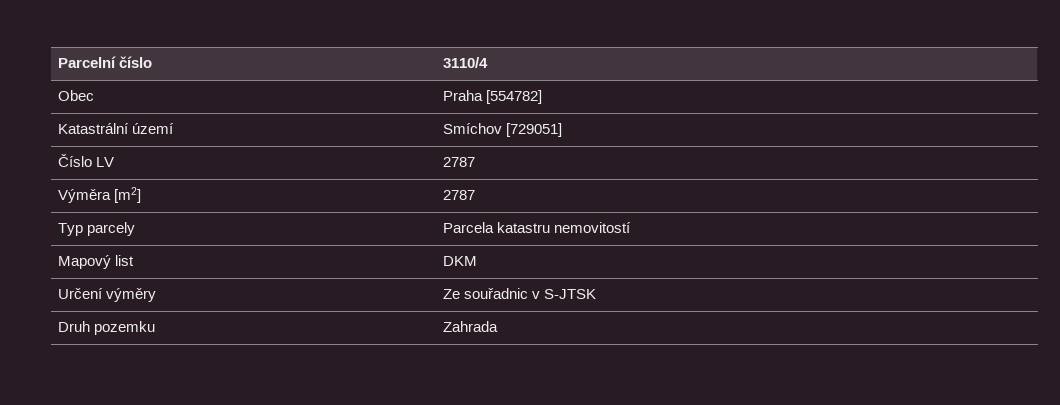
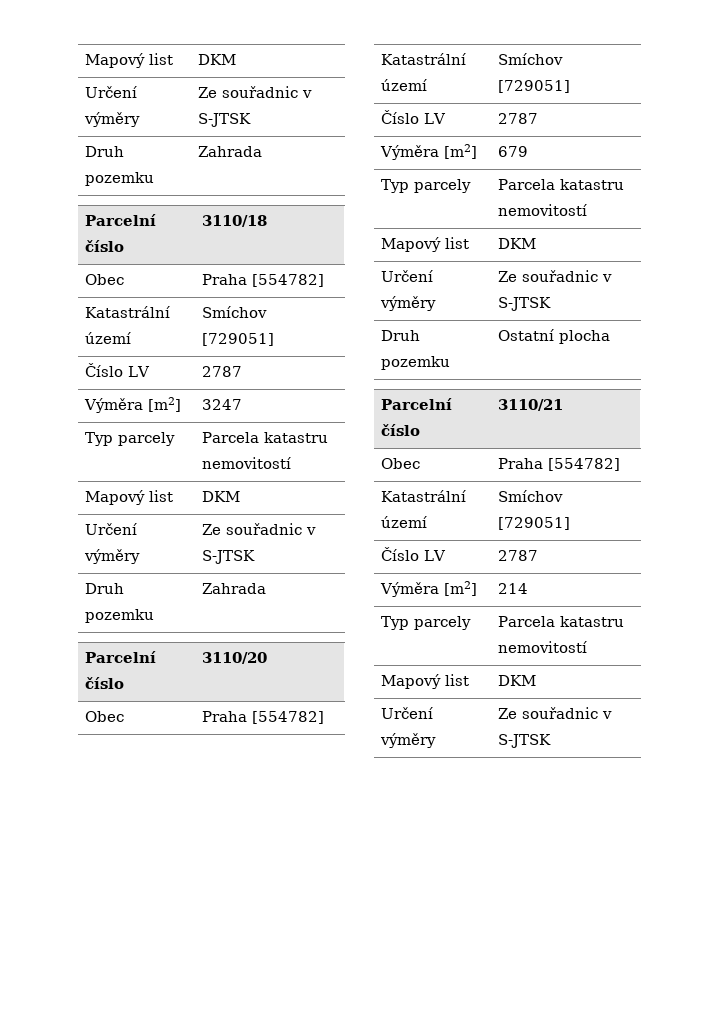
[58,56,153,68] [443,57,489,68] Parcelní číslo | 3110/4 -> [85,53,174,68] [198,54,237,65] [85,86,138,98] [84,112,141,127] [198,86,313,98] [198,113,252,127] [85,146,125,157] [85,172,155,186] [198,146,263,157] [85,214,157,226] [85,240,125,252] [202,215,268,227] Mapový list | DKM // Určení výměry | Ze souřadnic v S-JTSK // Druh pozemku | Zahrada // Parcelní číslo | 3110/18
[443,190,476,200] 2787 -> [202,399,243,410] 3247
(499, 326) none -> [85,651,157,663] [85,677,125,689] [202,652,268,664] [85,711,125,722] [202,711,325,724] [381,53,467,65] [381,79,428,91] [498,53,564,65] [498,80,571,93] [381,110,447,124] [498,113,539,124] [380,144,478,160] [498,146,529,157] [381,179,472,193] [498,179,625,190] [498,204,588,216] [381,237,470,252] [498,238,537,249] [381,270,434,282] [380,296,437,311] [498,270,613,282] [498,297,552,311] [381,330,421,341] [381,356,451,370] [498,329,611,344] [381,398,453,410] [381,424,421,436] [498,399,564,411] [381,458,421,469] [498,458,621,471] [381,490,467,502] [381,516,428,528] [498,490,564,502] [498,517,571,530] [381,547,447,561] [498,550,539,561] [380,581,478,597] [498,583,529,594] [381,616,472,630] [498,616,625,627] [498,641,588,653] [381,674,470,689] [498,675,537,686] [381,707,434,719] [380,733,437,748] [498,707,613,719] [498,734,552,748] // Parcelní číslo | 3110/20 // Obec | Praha [554782] // Katastrální území | Smíchov [729051] // Číslo LV | 2787 // Výměra [m2] | 679 // Typ parcely | Parcela katastru nemovitostí // Mapový list | DKM // Určení výměry | Ze souřadnic v S-JTSK // Druh pozemku | Ostatní plocha // Parcelní číslo | 3110/21 // Obec | Praha [554782] // Katastrální území | Smíchov [729051] // Číslo LV | 2787 // Výměra [m2] | 214 // Typ parcely | Parcela katastru nemovitostí // Mapový list | DKM // Určení výměry | Ze souřadnic v S-JTSK

